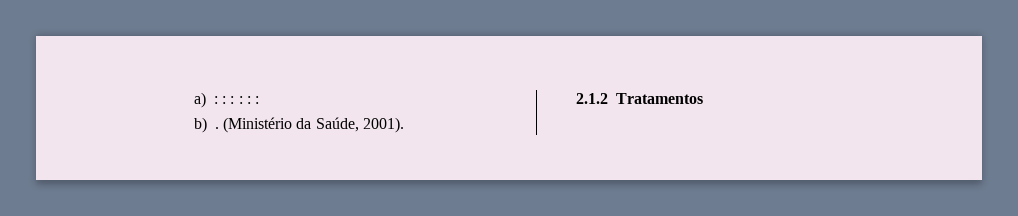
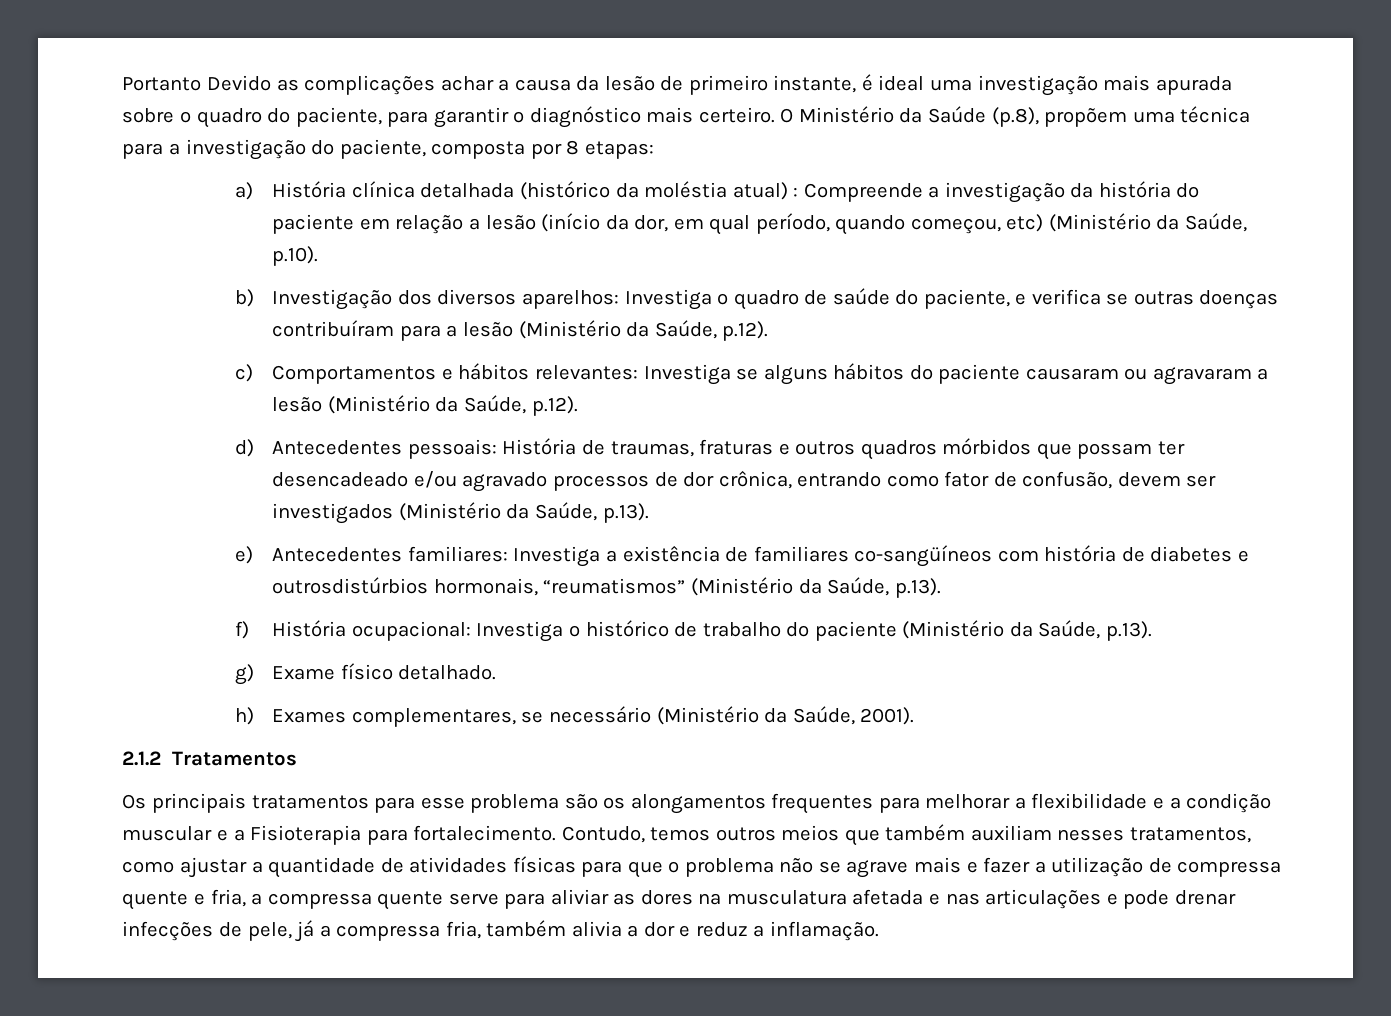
[193,92,260,108] [193,117,219,133] a) : : : : : : // b) . -> [122,74,1232,96] [122,106,1251,128] [122,139,654,160] [234,181,1200,203] [272,213,1247,235] [272,246,319,266] [234,288,1279,310] [272,320,769,341] [234,363,1269,385] [272,395,578,416] [234,438,1185,460] [272,470,1217,492] [272,502,649,524] [234,545,1249,567] [272,577,941,598] [234,620,1152,642] [234,663,497,685] [234,706,651,727] Portanto Devido as complicações achar a causa da lesão de primeiro instante, é ideal uma investigação mais apurada sobre o quadro do paciente, para garantir o diagnóstico mais certeiro. O Ministério da Saúde (p.8), propõem uma técnica para a investigação do paciente, composta por 8 etapas: // a) História clínica detalhada (histórico da moléstia atual) : Compreende a investigação da história do paciente em relação a lesão (início da dor, em qual período, quando começou, etc) (Ministério da Saúde, p.10). // b) Investigação dos diversos aparelhos: Investiga o quadro de saúde do paciente, e verifica se outras doenças contribuíram para a lesão (Ministério da Saúde, p.12). // c) Comportamentos e hábitos relevantes: Investiga se alguns hábitos do paciente causaram ou agravaram a lesão (Ministério da Saúde, p.12). // d) Antecedentes pessoais: História de traumas, fraturas e outros quadros mórbidos que possam ter desencadeado e/ou agravado processos de dor crônica, entrando como fator de confusão, devem ser investigados (Ministério da Saúde, p.13). // e) Antecedentes familiares: Investiga a existência de familiares co-sangüíneos com história de diabetes e outrosdistúrbios hormonais, “reumatismos” (Ministério da Saúde, p.13). // f) História ocupacional: Investiga o histórico de trabalho do paciente (Ministério da Saúde, p.13). // g) Exame físico detalhado. // h) Exames complementares, se necessário
(704, 98) none -> [122,793,1272,814] [122,824,1251,846] [122,856,1282,878] [122,889,1236,910] [122,920,879,942] // Os principais tratamentos para esse problema são os alongamentos frequentes para melhorar a flexibilidade e a condição muscular e a Fisioterapia para fortalecimento. Contudo, temos outros meios que também auxiliam nesses tratamentos, como ajustar a quantidade de atividades físicas para que o problema não se agrave mais e fazer a utilização de compressa quente e fria, a compressa quente serve para aliviar as dores na musculatura afetada e nas articulações e pode drenar infecções de pele, já a compressa fria, também alivia a dor e reduz a inflamação.

